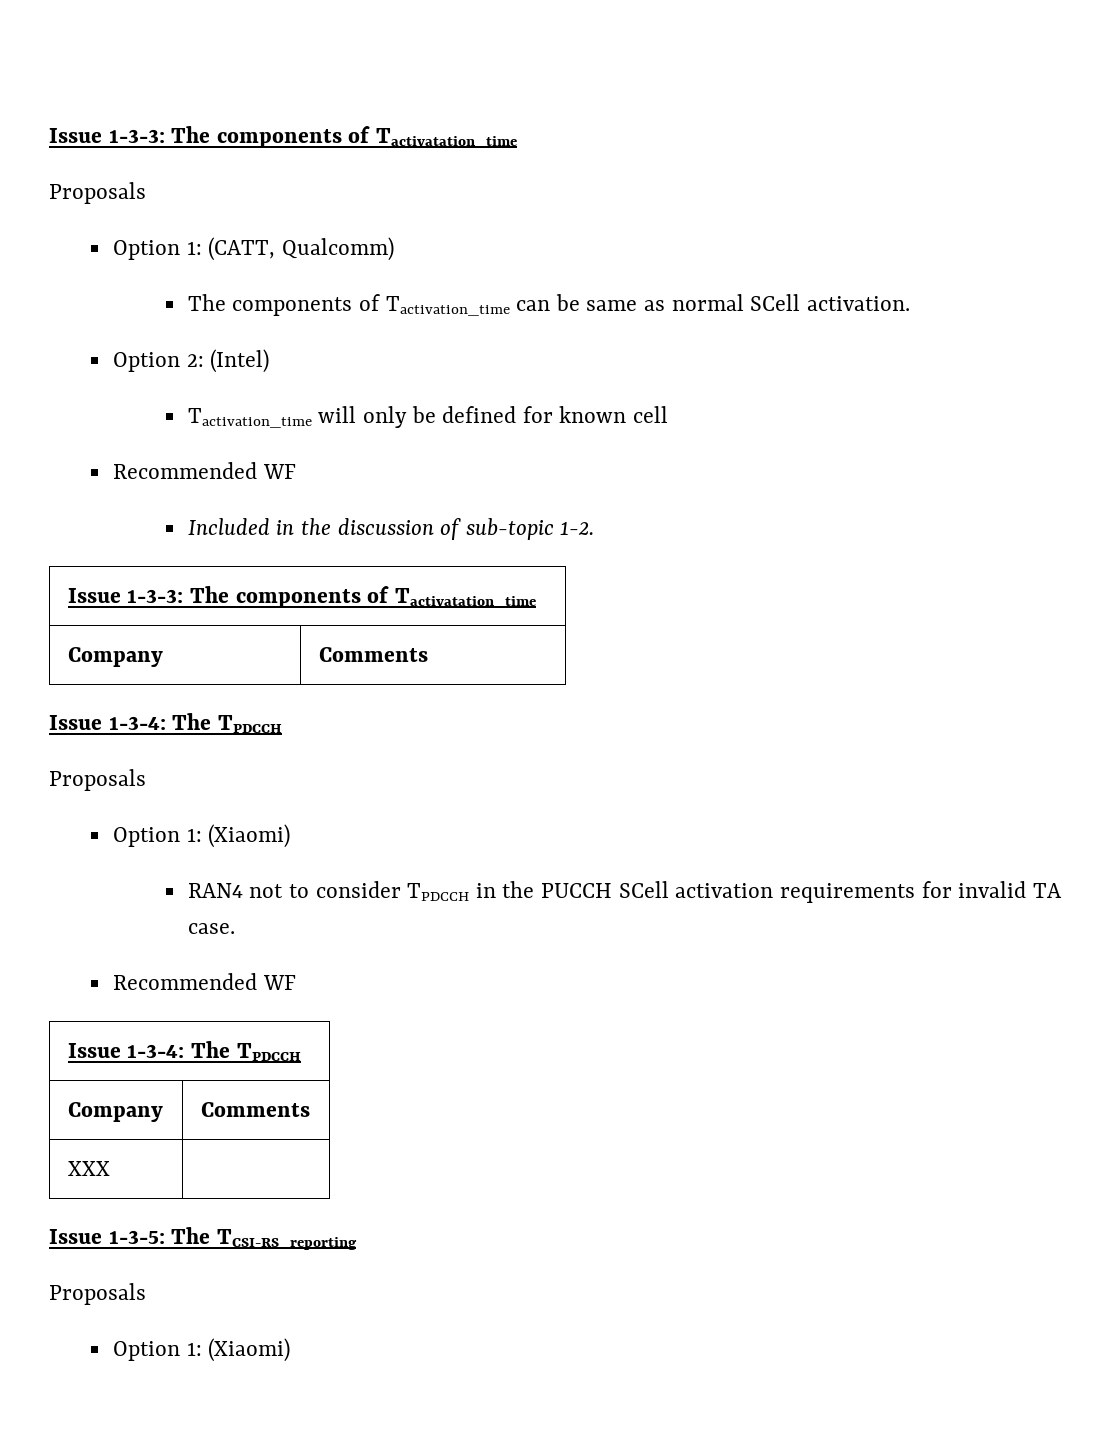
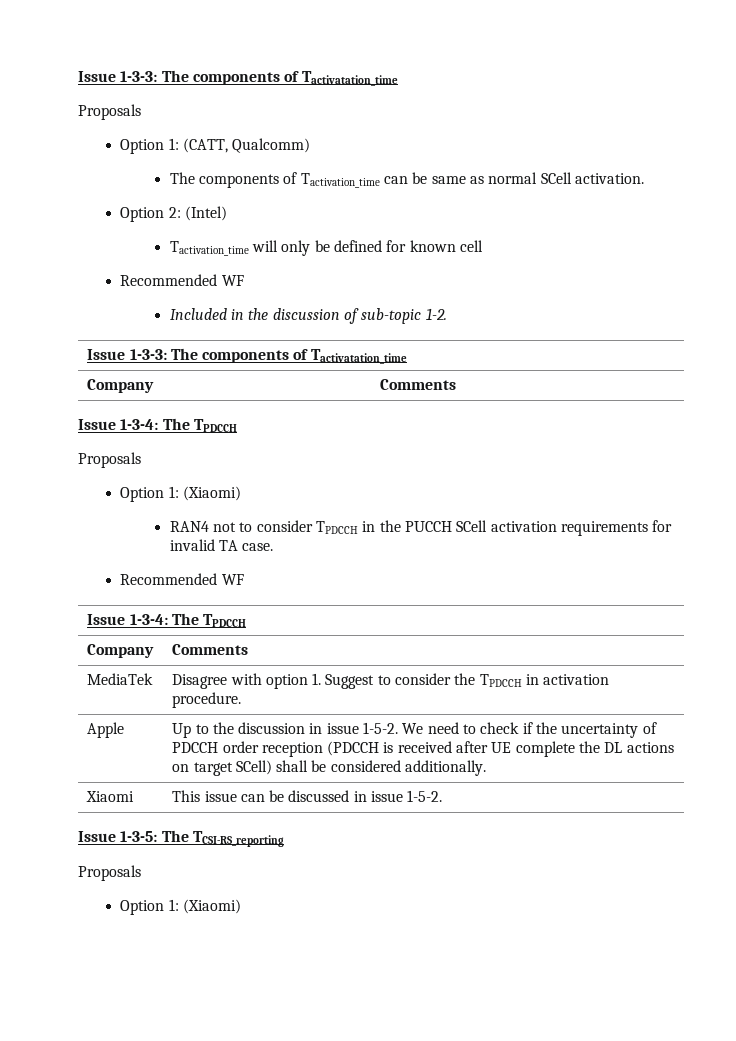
[67,1161,110,1176] XXX | -> [87,673,154,685] [172,673,610,689] [172,692,242,708] [87,722,125,738] [172,722,657,738] [172,741,674,757] [172,760,487,776] [86,791,135,802] [172,790,443,802] MediaTek | Disagree with option 1. Suggest to consider the TPDCCH in activation procedure. // Apple | Up to the discussion in issue 1-5-2. We need to check if the uncertainty of PDCCH order reception (PDCCH is received after UE complete the DL actions on target SCell) shall be considered additionally. // Xiaomi | This issue can be discussed in issue 1-5-2.

